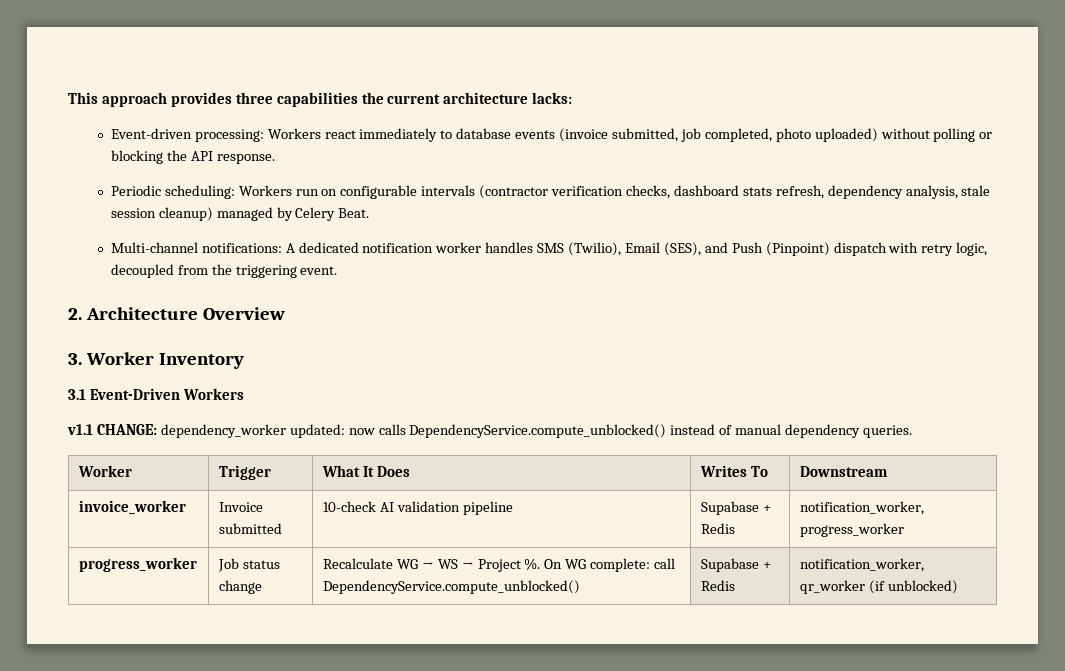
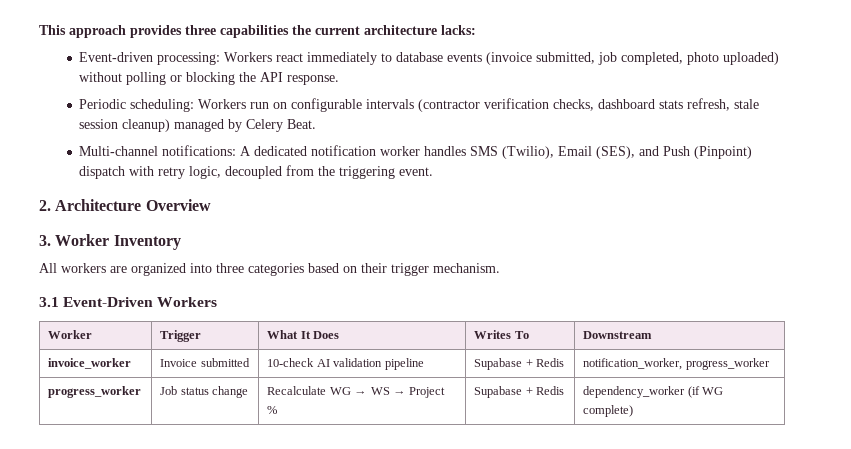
[827,185,958,199] dependency analysis, -> (731, 104) none
[68,388,244,400] [67,424,913,438] 3.1 Event-Driven Workers // v1.1 CHANGE: dependency_worker updated: now calls DependencyService.compute_unblocked() instead of manual dependency queries. -> [39,263,500,276] [39,297,218,307] All workers are organized into three categories based on their trigger mechanism. // 3.1 Event-Driven Workers
[524,558,676,572] [322,580,580,594] [700,558,771,572] [700,580,735,591] [799,558,924,572] [799,580,958,594] %. On WG complete: call DependencyService.compute_unblocked() | Supabase + Redis | notification_worker, qr_worker (if unblocked) -> [267,406,278,414] [474,386,565,398] [583,386,724,398] [583,405,634,417] % | Supabase + Redis | dependency_worker (if WG complete)

